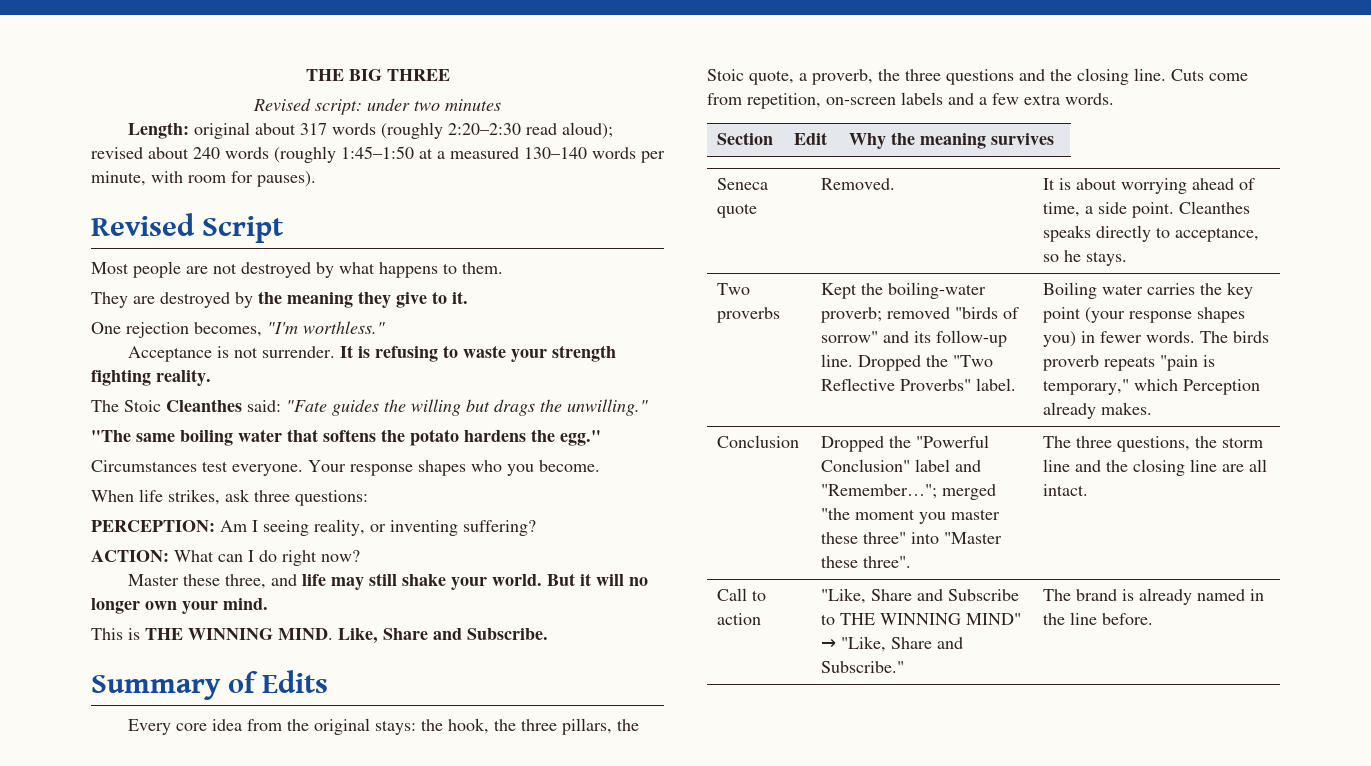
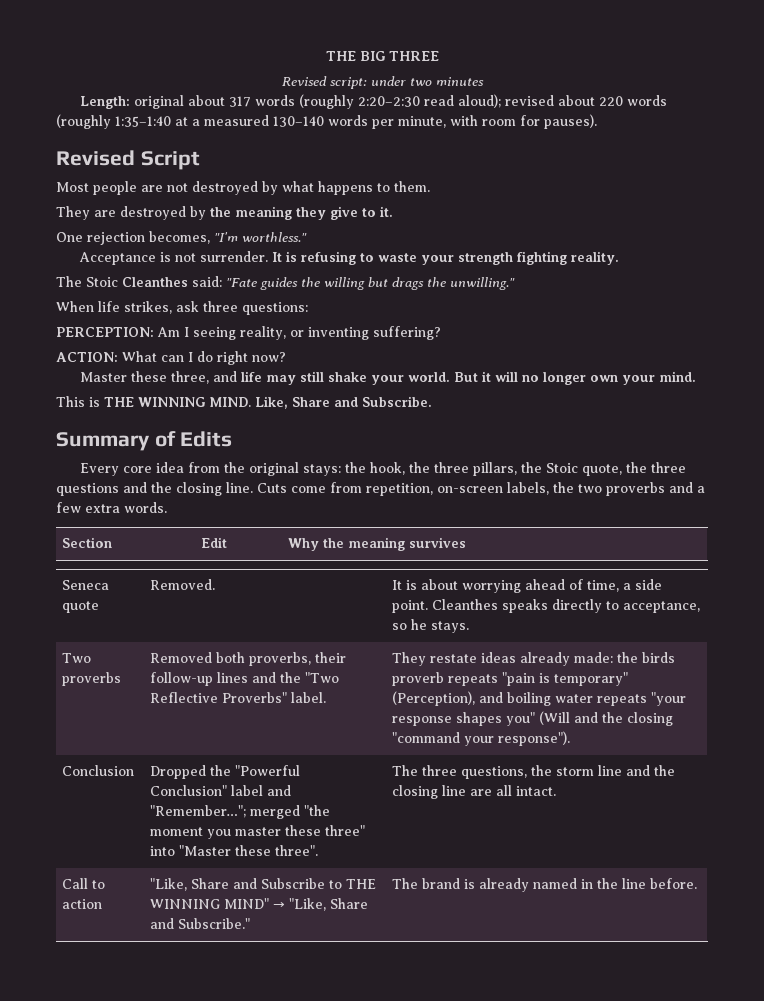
[193,146,414,163] 240 words (roughly 1:45–1:50 -> [598,95,667,106] [56,114,171,129] 220 words (roughly 1:35–1:40
[91,429,601,446] [91,460,600,476] // "The same boiling water that softens the potato hardens the egg." // Circumstances test everyone. Your response shapes who you become. -> (515, 283) none
[799,69,873,85] a proverb, -> (622, 470) none
[901,92,943,105] labels -> [507,482,665,496] labels, the two proverbs
[821,282,987,299] [821,307,1020,323] [821,330,1008,347] [821,354,922,371] Kept the boiling-water proverb; removed "birds of sorrow" and its follow-up line. Dropped -> [150,652,347,666] [150,672,277,686] Removed both proverbs, their follow-up lines and
[1043,282,1254,299] [1043,307,1246,323] [1043,331,1229,347] Boiling water carries the key point (your response shapes you) in fewer words. The -> [392,652,639,666] They restate ideas already made: the
[1043,379,1261,395] [1043,402,1153,419] temporary," which Perception already makes. -> [554,672,629,686] [392,691,687,706] [392,711,674,726] [392,731,571,746] temporary" (Perception), and boiling water repeats "your response shapes you" (Will and the closing "command your response").

